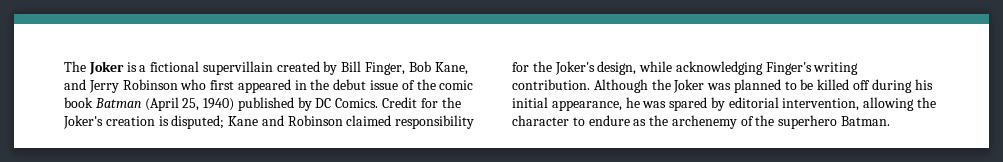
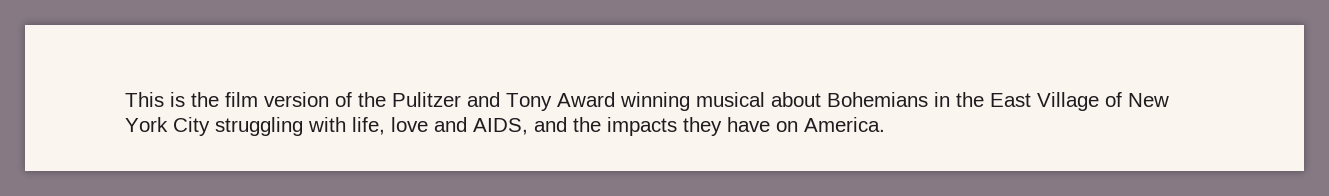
[64,61,468,75] [64,79,474,93] [64,97,461,111] [63,115,475,129] [512,61,859,75] [512,79,933,93] [512,97,937,111] [512,115,891,129] The Joker is a fictional supervillain created by Bill Finger, Bob Kane, and Jerry Robinson who first appeared in the debut issue of the comic book Batman (April 25, 1940) published by DC Comics. Credit for the Joker's creation is disputed; Kane and Robinson claimed responsibility for the Joker's design, while acknowledging Finger's writing contribution. Although the Joker was planned to be killed off during his initial appearance, he was spared by editorial intervention, allowing the character to endure as the archenemy of the superhero Batman. -> [125,92,1169,111] [125,117,885,136] This is the film version of the Pulitzer and Tony Award winning musical about Bohemians in the East Village of New York City struggling with life, love and AIDS, and the impacts they have on America.

